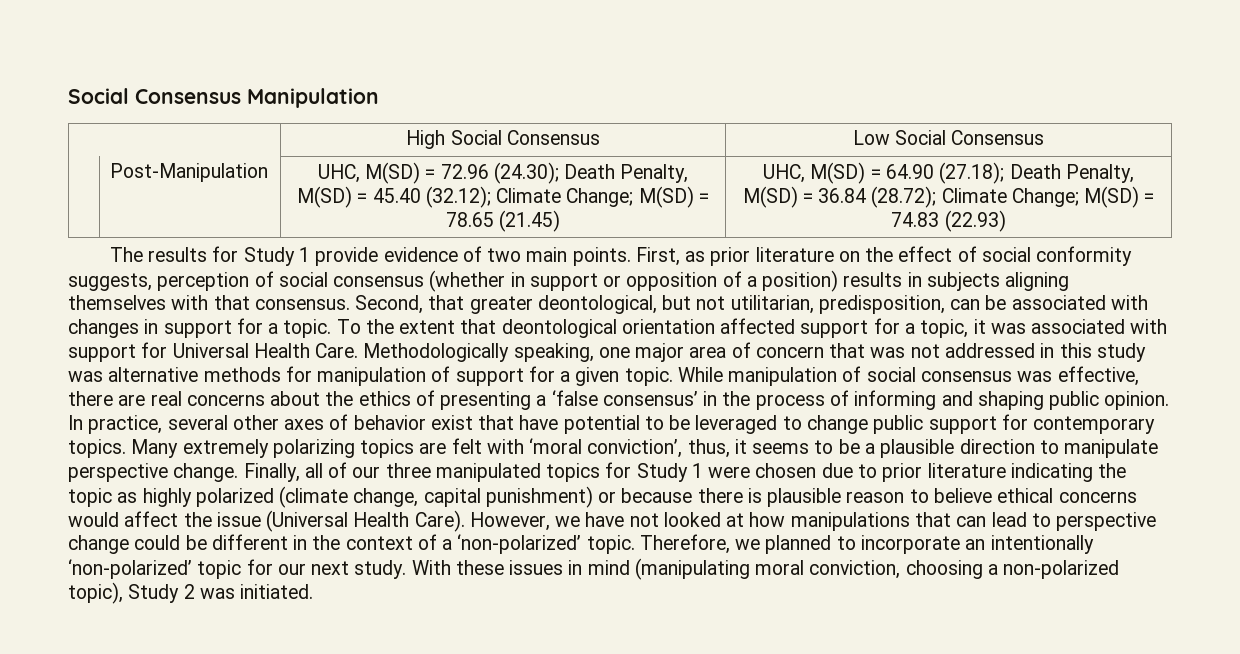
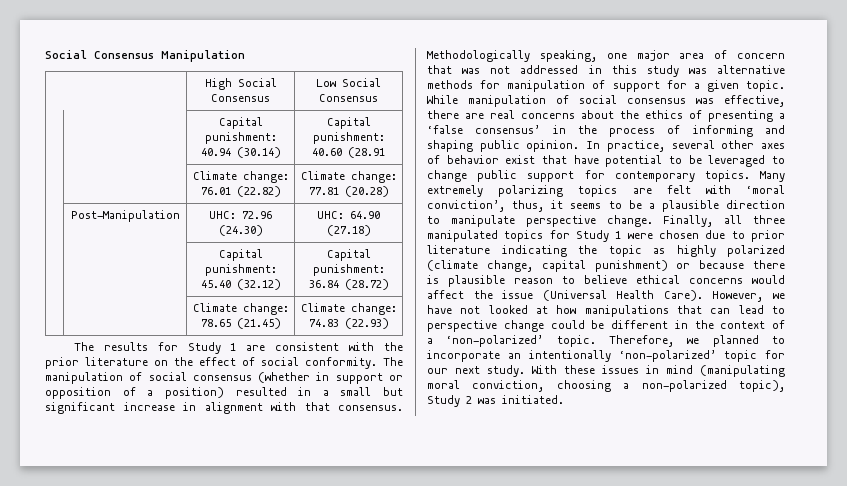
[110,163,269,182] [317,162,689,184] [297,186,709,208] [445,210,561,232] [763,162,1134,184] [742,186,1155,208] Post-Manipulation | UHC, M(SD) = 72.96 (24.30); Death Penalty, M(SD) = 45.40 (32.12); Climate Change; M(SD) = 78.65 (21.45) | UHC, M(SD) = 64.90 (27.18); Death Penalty, M(SD) = 36.84 (28.72); Climate Change; M(SD) = -> [218,117,263,129] [204,132,277,144] [200,147,281,158] [326,117,371,129] [312,132,385,144] [312,147,385,158] [192,171,289,183] [200,186,281,197] [300,171,397,183] [308,186,389,197] [70,210,180,222] [209,211,272,219] [218,225,263,236] [317,211,380,219] [326,225,371,236] [218,249,263,261] [204,264,277,276] [200,279,281,290] [326,249,371,261] [312,264,385,276] [308,279,389,290] [192,303,289,315] [200,318,281,329] [300,303,397,315] | Capital punishment: 40.94 (30.14) | Capital punishment: 40.60 (28.91 // | | Climate change: 76.01 (22.82) | Climate change: 77.81 (20.28) // | Post-Manipulation | UHC: 72.96 (24.30) | UHC: 64.90 (27.18) // | | Capital punishment: 45.40 (32.12) | Capital punishment: 36.84 (28.72) // | | Climate change: 78.65 (21.45) | Climate change:
[315,246,706,266] provide evidence of two main points. First, as -> [246,342,403,351] are consistent with the
[1036,246,1133,266] [68,272,250,291] conformity suggests, perception -> [305,357,403,369] [45,372,123,384] conformity. The manipulation
[843,272,1070,291] [68,295,1148,314] [68,318,1168,338] [68,342,359,362] results in subjects aligning themselves with that consensus. Second, that greater deontological, but not utilitarian, predisposition, can be associated with changes in support for a topic. To the extent that deontological orientation affected support for a topic, it was associated with support for Universal Health Care. -> [235,387,403,396] [45,402,403,414] resulted in a small but significant increase in alignment with that consensus.
[328,462,381,478] of our -> (743, 219) none

